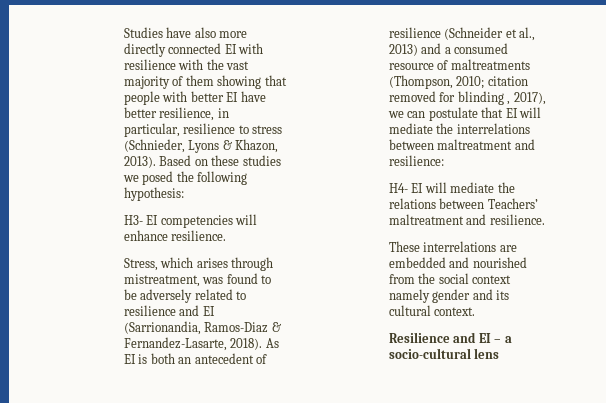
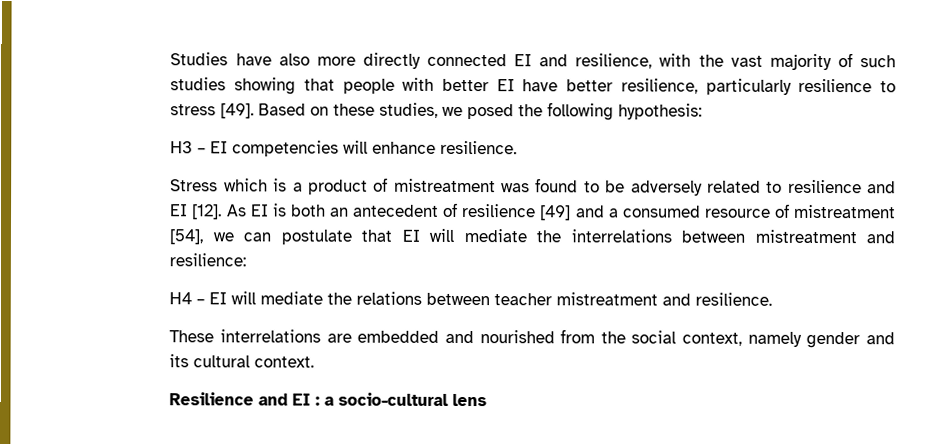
[238,43,264,54] [123,59,176,70] with resilience -> [539,53,653,69] and resilience,
[185,75,214,86] them -> [859,55,896,68] [170,77,227,91] such studies
[217,108,229,118] [123,123,180,137] in particular, -> [705,78,792,95] particularly
[123,139,279,153] [123,156,156,168] (Schnieder, Lyons & Khazon, 2013). -> [220,103,255,119] [49].
[242,155,281,166] studies -> [379,102,439,118] studies,
[123,215,143,225] H3- -> [170,141,207,154] H3 –
[123,257,274,271] [123,274,200,287] Stress, which arises through mistreatment, -> [170,177,496,195] Stress which is a product of mistreatment
[123,321,281,335] [123,337,263,351] (Sarrionandia, Ramos-Diaz & Fernandez-Lasarte, 2018). -> [192,204,223,220] [12].
[444,27,536,41] [388,44,418,56] (Schneider et al., 2013) -> [540,205,572,221] [49]
[450,59,530,70] [388,75,528,89] [388,91,546,105] maltreatments (Thompson, 2010; citation removed for blinding , 2017), -> [793,204,896,219] [169,229,204,245] mistreatment [54],
[437,139,513,150] maltreatment -> [754,229,857,244] mistreatment
[388,183,408,193] H4- -> [169,292,206,305] H4 –
[487,198,538,209] [388,214,464,225] Teachers’ maltreatment -> [494,292,659,306] teacher mistreatment
[472,275,512,284] context -> [682,332,743,346] context,
[494,339,502,343] – -> [315,396,321,406] :

